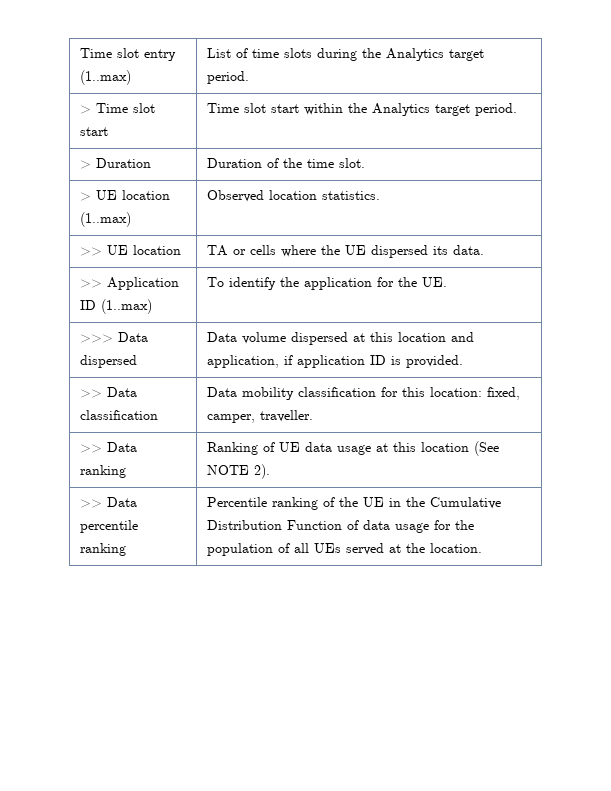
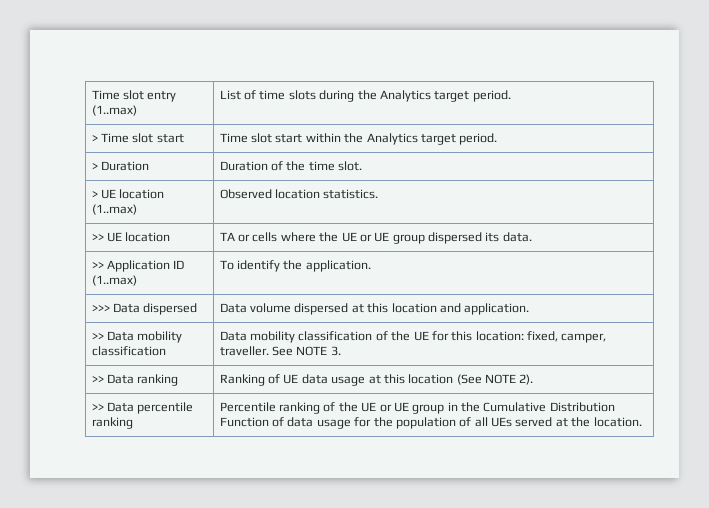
(367, 250) none -> [359,232,425,244] or UE group
[304,277,448,290] application for the UE. -> [305,260,371,272] application.
[207,355,464,368] [80,387,138,398] application, if application ID is provided. // >> Data -> [464,303,530,315] [91,331,183,343] application. // >> Data mobility
(377, 392) none -> [375,331,429,341] of the UE
(314, 416) none -> [272,346,341,356] See NOTE 3.
(385, 502) none -> [379,402,445,414] or UE group

